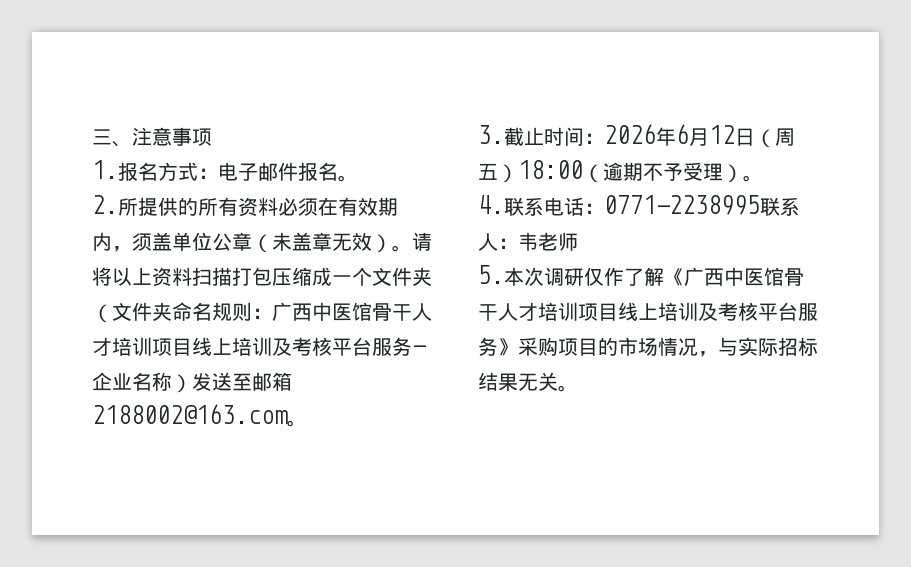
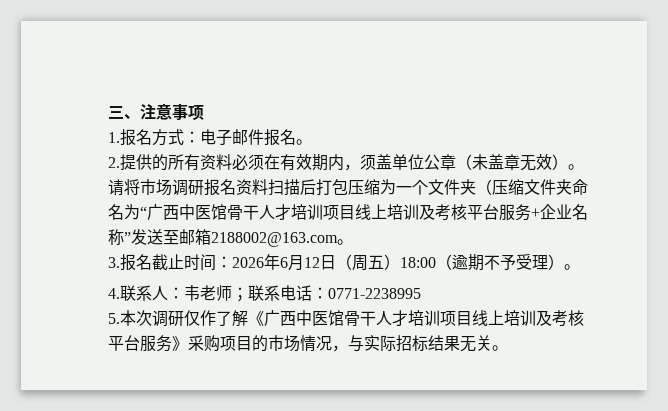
[118,198,138,216] 所 -> (120, 162) none
[112,267,152,286] 以上 -> [140,179,236,196] 市场调研报名
(232, 276) none -> [300,179,316,195] 后
[312,267,332,286] 成 -> [380,179,396,195] 为
(112, 313) none -> [492,179,524,195] 压缩
[212,302,272,321] 规则： -> [124,204,147,220] 为“
[412,345,426,354] - -> [531,208,540,218] +
[172,374,192,393] ） -> [124,232,131,243] ”
(504, 134) none -> [120,254,152,271] 报名
[544,195,800,216] 电话：0771-2238995联系 -> (152, 293) none
(578, 241) none -> [232,285,421,302] ；联系电话：0771-2238995

